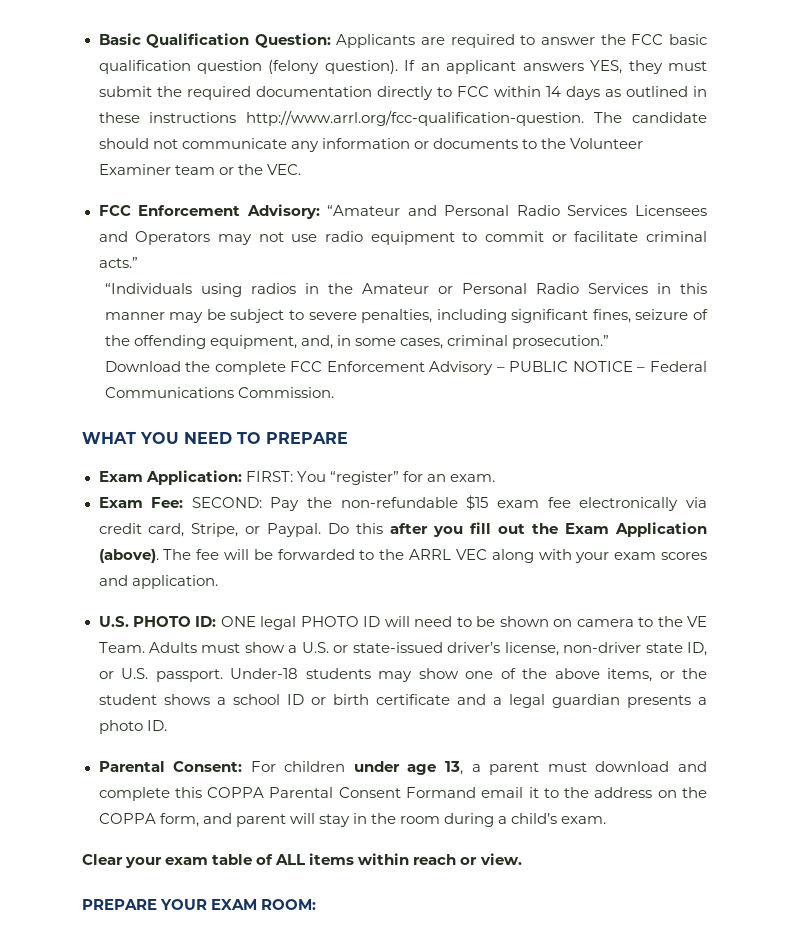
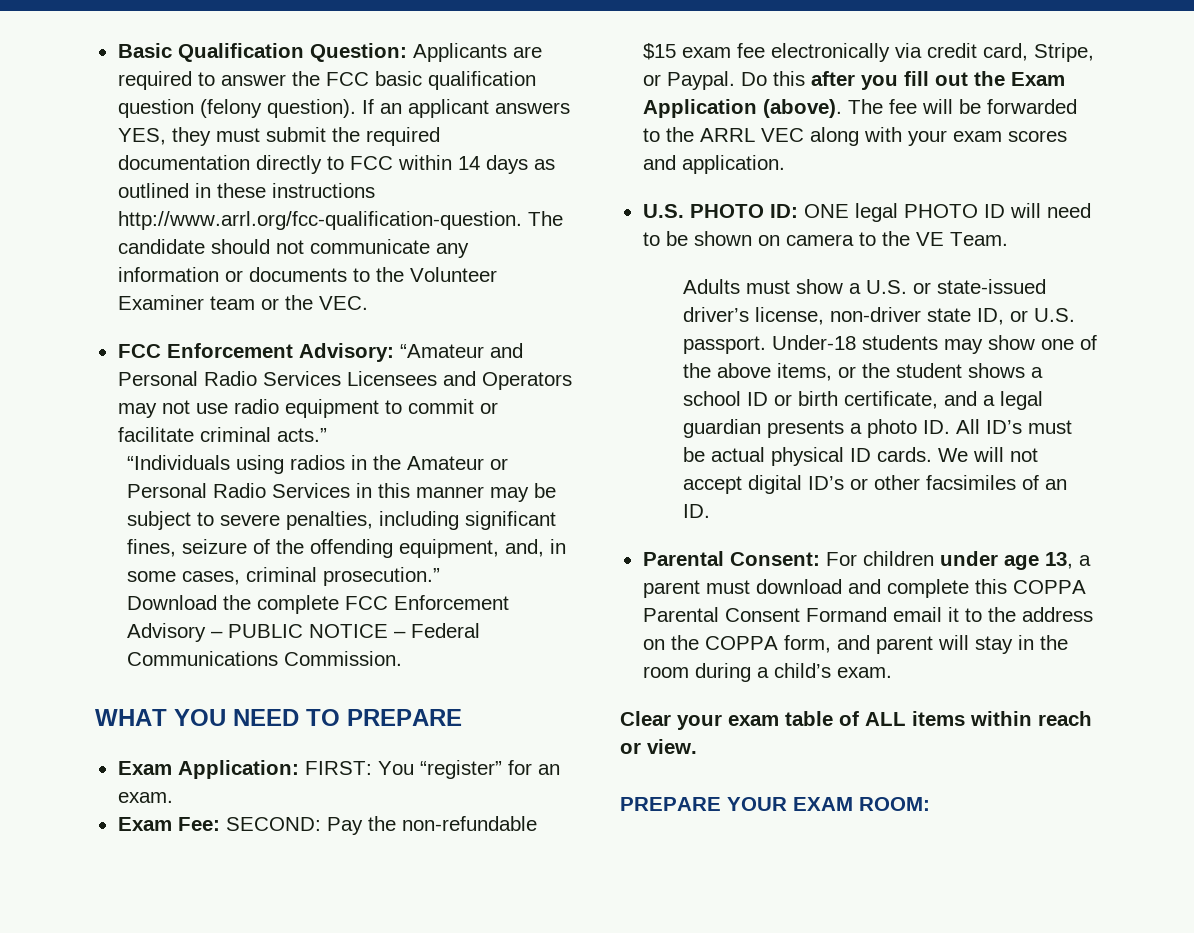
(145, 647) none -> (1008, 239) //
[375,694,450,705] certificate -> [844,391,939,409] certificate,
(167, 725) none -> [956,419,1073,434] [683,447,1039,466] [683,475,1068,494] [683,504,711,518] All ID’s must be actual physical ID cards. We will not accept digital ID’s or other facsimiles of an ID.

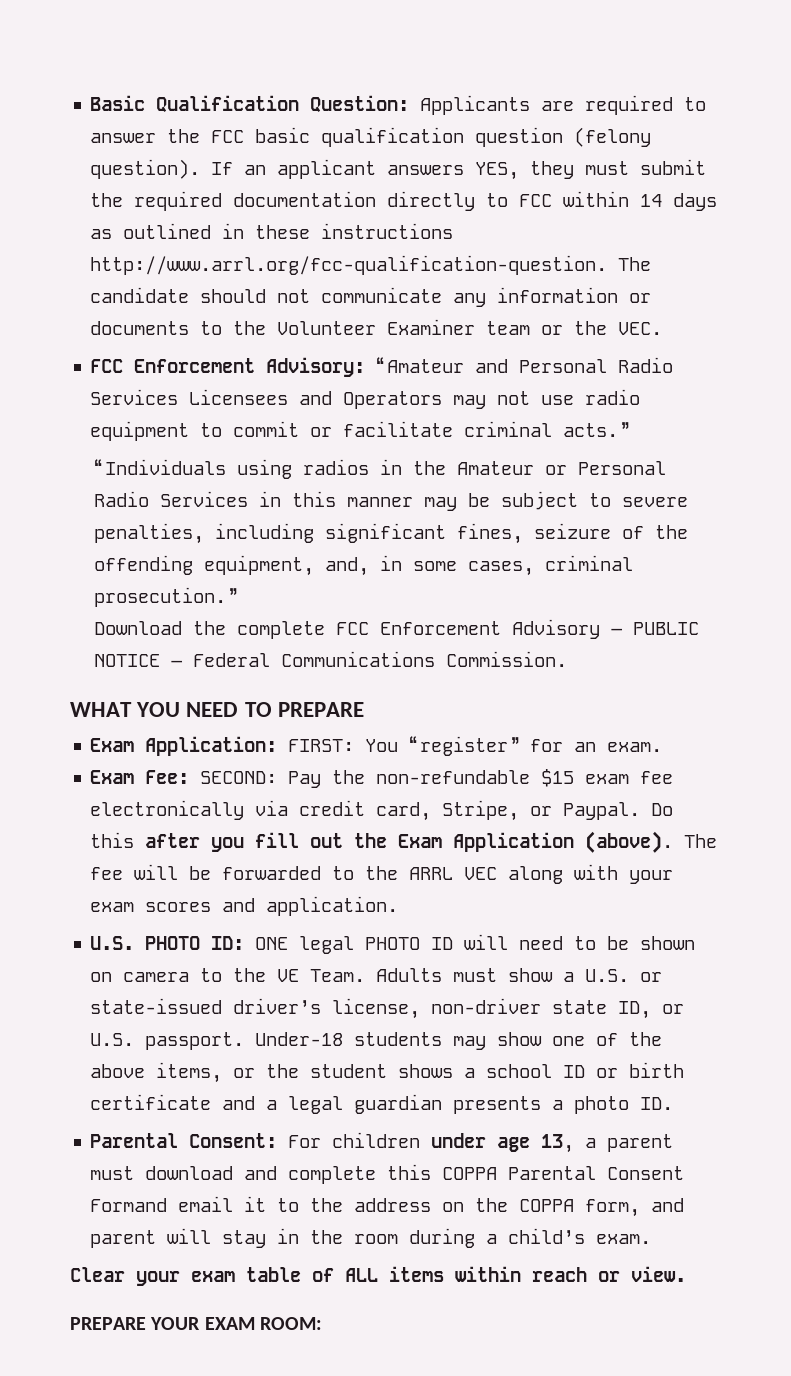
(1008, 239) // -> (366, 975) none
[844,391,939,409] certificate, -> [90,1094,212,1110] certificate
[956,419,1073,434] [683,447,1039,466] [683,475,1068,494] [683,504,711,518] All ID’s must be actual physical ID cards. We will not accept digital ID’s or other facsimiles of an ID. -> (674, 1103) none

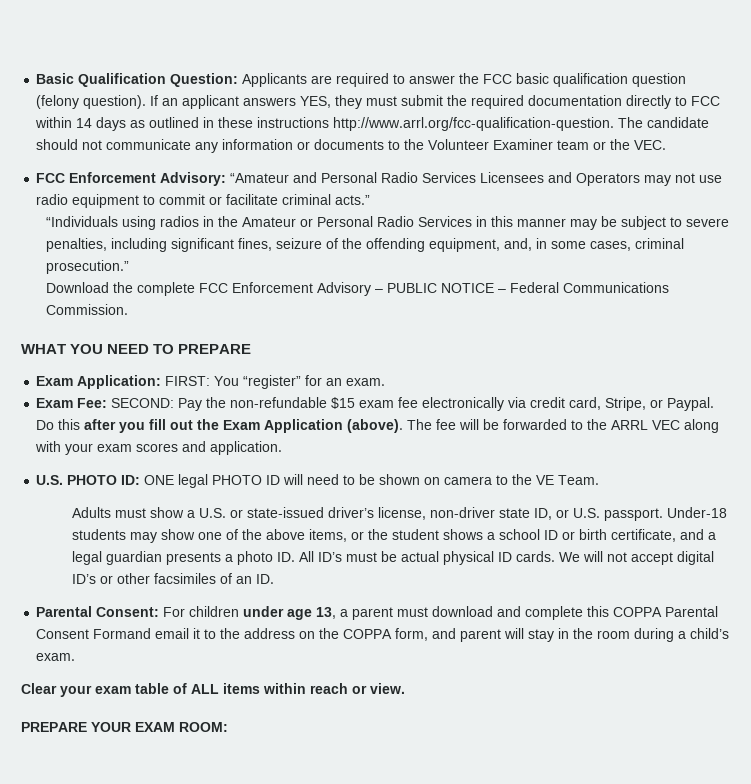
(366, 975) none -> (600, 480) //
[90,1094,212,1110] certificate -> [610,529,676,542] certificate,
(674, 1103) none -> [298,551,714,565] [71,573,274,584] All ID’s must be actual physical ID cards. We will not accept digital ID’s or other facsimiles of an ID.

